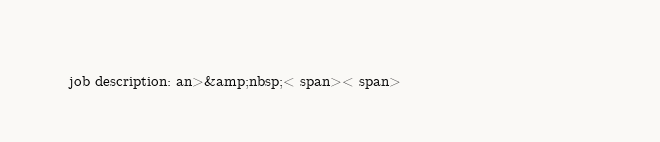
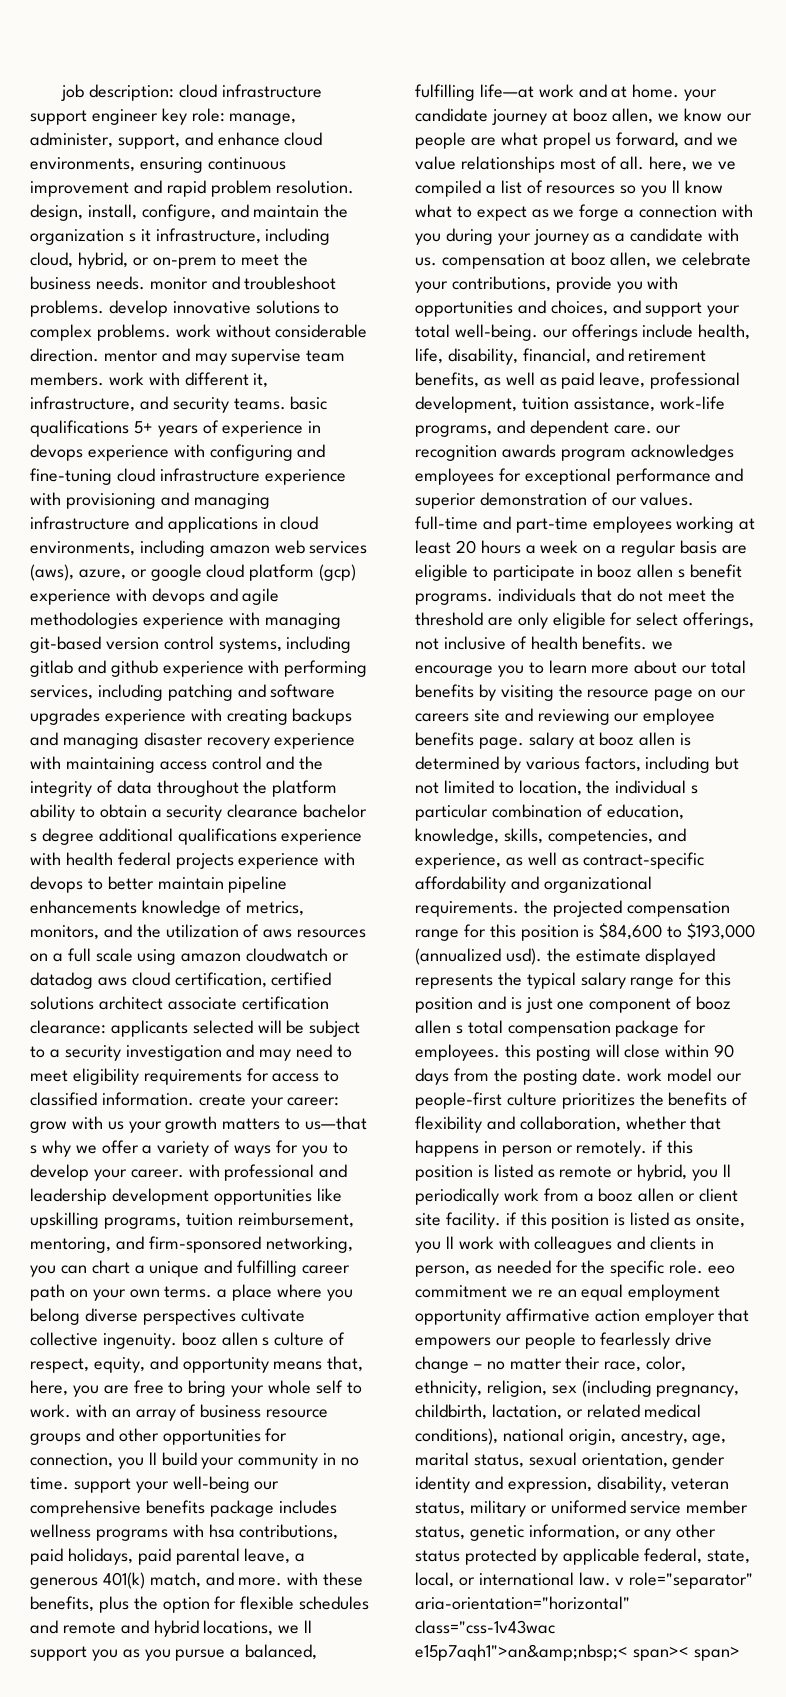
[176,76,295,89] an>&amp;nbsp;< -> [178,84,322,98] [30,108,297,125] [30,132,323,149] [30,157,286,173] [30,180,355,197] [30,204,349,221] [30,228,331,245] [30,252,309,269] [30,276,337,290] [30,300,340,317] [30,324,368,341] [30,348,346,365] [30,372,269,388] [30,396,328,413] [30,420,322,437] [30,444,326,461] [30,468,346,485] [30,492,270,509] [30,516,319,533] [30,540,368,557] [30,564,357,581] [30,588,280,605] [30,612,341,629] [30,636,352,653] [30,660,368,677] [30,684,336,701] [30,708,353,725] [30,732,356,749] [30,756,324,773] [30,780,338,797] [30,804,368,821] [30,828,363,845] [30,852,356,869] [30,876,288,893] [30,900,304,917] [30,924,367,940] [30,948,350,965] [30,972,332,989] [30,996,329,1010] [30,1020,361,1037] [30,1044,353,1061] [30,1068,340,1085] [30,1092,340,1109] [30,1116,368,1133] [30,1140,348,1157] [30,1164,348,1181] [30,1188,342,1205] [30,1212,354,1229] [30,1236,353,1253] [30,1260,351,1277] [30,1284,353,1301] [30,1308,305,1325] [30,1332,346,1349] [30,1356,364,1373] [30,1380,362,1397] [30,1404,329,1421] [30,1428,288,1445] [30,1452,360,1469] [30,1476,280,1493] [30,1500,337,1517] [30,1524,339,1541] [30,1548,306,1565] [30,1572,364,1589] [30,1596,370,1613] [30,1620,313,1637] [30,1644,318,1661] [415,84,718,101] [415,108,753,125] [415,132,739,149] [415,156,737,173] [415,180,723,197] [415,204,753,221] [415,228,740,245] [415,252,752,269] [415,276,679,293] [415,300,741,317] [415,324,751,341] [415,348,707,365] [415,372,741,389] [415,396,725,413] [415,420,682,437] [415,444,734,461] [415,468,744,485] [415,492,695,509] [415,516,756,533] [415,540,747,557] [415,564,743,581] [415,588,736,605] [415,612,755,629] [415,636,674,650] [415,660,747,677] [415,684,747,701] [415,708,716,725] [415,732,692,749] [415,756,740,773] [415,780,699,796] [415,804,684,821] [415,828,686,845] [415,852,705,869] [415,876,652,893] [415,900,730,917] [415,923,756,941] [415,948,716,965] [415,972,732,989] [415,996,732,1013] [415,1020,707,1037] [415,1044,735,1061] [415,1068,743,1085] [415,1092,749,1109] [415,1116,722,1133] [415,1140,694,1157] [415,1164,731,1181] [415,1188,739,1205] [415,1212,745,1229] [415,1236,715,1253] [415,1260,736,1277] [415,1284,721,1301] [415,1308,750,1325] [415,1332,713,1349] [415,1356,687,1373] [415,1380,740,1397] [415,1404,702,1420] [415,1428,727,1445] [415,1452,726,1469] [415,1476,730,1493] [415,1500,749,1517] [415,1524,717,1541] [415,1548,751,1565] [415,1572,754,1589] [415,1596,630,1610] [415,1620,555,1634] [415,1644,628,1661] cloud infrastructure support engineer key role: manage, administer, support, and enhance cloud environments, ensuring continuous improvement and rapid problem resolution. design, install, configure, and maintain the organization s it infrastructure, including cloud, hybrid, or on-prem to meet the business needs. monitor and troubleshoot problems. develop innovative solutions to complex problems. work without considerable direction. mentor and may supervise team members. work with different it, infrastructure, and security teams. basic qualifications 5+ years of experience in devops experience with configuring and fine-tuning cloud infrastructure experience with provisioning and managing infrastructure and applications in cloud environments, including amazon web services (aws), azure, or google cloud platform (gcp) experience with devops and agile methodologies experience with managing git-based version control systems, including gitlab and github experience with performing services, including patching and software upgrades experience with creating backups and managing disaster recovery experience with maintaining access control and the integrity of data throughout the platform ability to obtain a security clearance bachelor s degree additional qualifications experience with health federal projects experience with devops to better maintain pipeline enhancements knowledge of metrics, monitors, and the utilization of aws resources on a full scale using amazon cloudwatch or datadog aws cloud certification, certified solutions architect associate certification clearance: applicants selected will be subject to a security investigation and may need to meet eligibility requirements for access to classified information. create your career: grow with us your growth matters to us—that s why we offer a variety of ways for you to develop your career. with professional and leadership development opportunities like upskilling programs, tuition reimbursement, mentoring, and firm-sponsored networking, you can chart a unique and fulfilling career path on your own terms. a place where you belong diverse perspectives cultivate collective ingenuity. booz allen s culture of respect, equity, and opportunity means that, here, you are free to bring your whole self to work. with an array of business resource groups and other opportunities for connection, you ll build your community in no time. support your well-being our comprehensive benefits package includes wellness programs with hsa contributions, paid holidays, paid parental leave, a generous 401(k) match, and more. with these benefits, plus the option for flexible schedules and remote and hybrid locations, we ll support you as you pursue a balanced, fulfilling life—at work and at home. your candidate journey at booz allen, we know our people are what propel us forward, and we value relationships most of all. here, we ve compiled a list of resources so you ll know what to expect as we forge a connection with you during your journey as a candidate with us. compensation at booz allen, we celebrate your contributions, provide you with opportunities and choices, and support your total well-being. our offerings include health, life, disability, financial, and retirement benefits, as well as paid leave, professional development, tuition assistance, work-life programs, and dependent care. our recognition awards program acknowledges employees for exceptional performance and superior demonstration of our values. full-time and part-time employees working at least 20 hours a week on a regular basis are eligible to participate in booz allen s benefit programs. individuals that do not meet the threshold are only eligible for select offerings, not inclusive of health benefits. we encourage you to learn more about our total benefits by visiting the resource page on our careers site and reviewing our employee benefits page. salary at booz allen is determined by various factors, including but not limited to location, the individual s particular combination of education, knowledge, skills, competencies, and experience, as well as contract-specific affordability and organizational requirements. the projected compensation range for this position is $84,600 to $193,000 (annualized usd). the estimate displayed represents the typical salary range for this position and is just one component of booz allen s total compensation package for employees. this posting will close within 90 days from the posting date. work model our people-first culture prioritizes the benefits of flexibility and collaboration, whether that happens in person or remotely. if this position is listed as remote or hybrid, you ll periodically work from a booz allen or client site facility. if this position is listed as onsite, you ll work with colleagues and clients in person, as needed for the specific role. eeo commitment we re an equal employment opportunity affirmative action employer that empowers our people to fearlessly drive change – no matter their race, color, ethnicity, religion, sex (including pregnancy, childbirth, lactation, or related medical conditions), national origin, ancestry, age, marital status, sexual orientation, gender identity and expression, disability, veteran status, military or uniformed service member status, genetic information, or any other status protected by applicable federal, state, local, or international law. v role="separator" aria-orientation="horizontal" class="css-1v43wac e15p7aqh1">an&amp;nbsp;<

